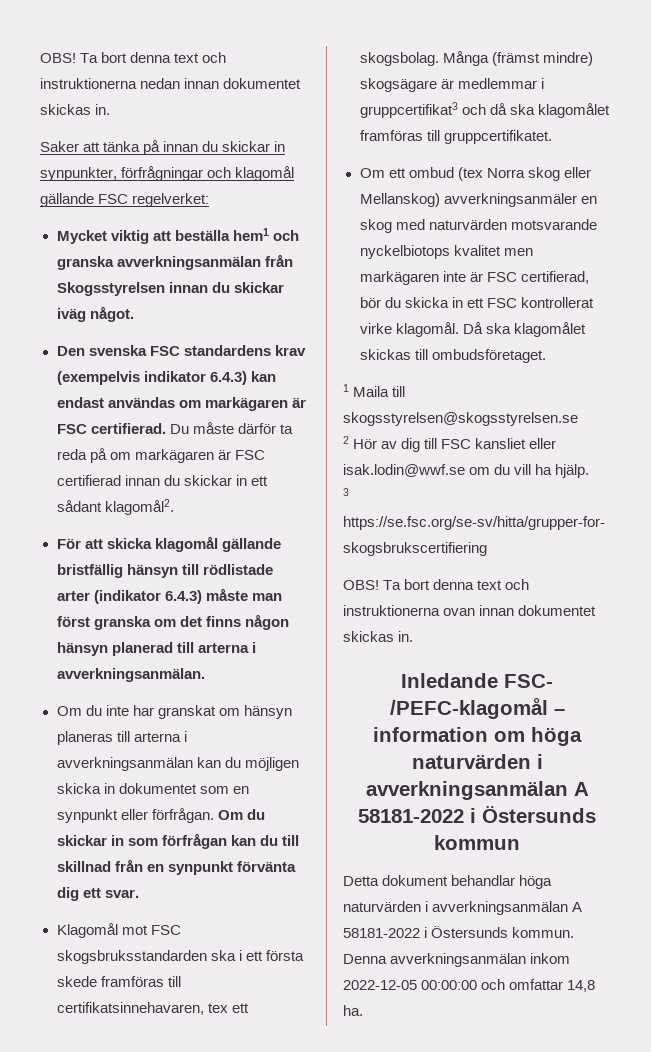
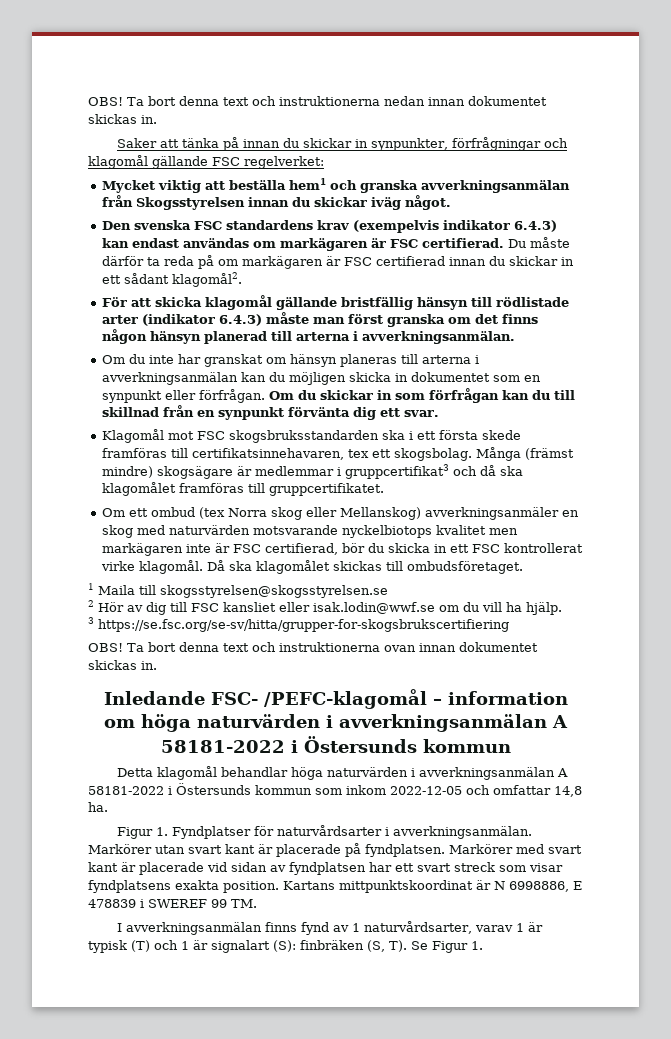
[382,875,449,886] dokument -> [156,766,217,780] klagomål
[512,927,575,938] [343,953,527,967] kommun. Denna avverkningsanmälan -> [255,785,342,795] kommun som
[421,980,478,990] 00:00:00 -> (462, 790) none
(363, 1010) none -> [116,825,532,839] [88,843,582,857] [88,862,563,875] [88,880,582,893] [88,899,257,908] [116,921,543,935] [88,940,483,953] // Figur 1. Fyndplatser för naturvårdsarter i avverkningsanmälan. Markörer utan svart kant är placerade på fyndplatsen. Markörer med svart kant är placerade vid sidan av fyndplatsen har ett svart streck som visar fyndplatsens exakta position. Kartans mittpunktskoordinat är N 6998886, E 478839 i SWEREF 99 TM. // I avverkningsanmälan finns fynd av 1 naturvårdsarter, varav 1 är typisk (T) och 1 är signalart (S): finbräken (S, T). Se Figur 1.

